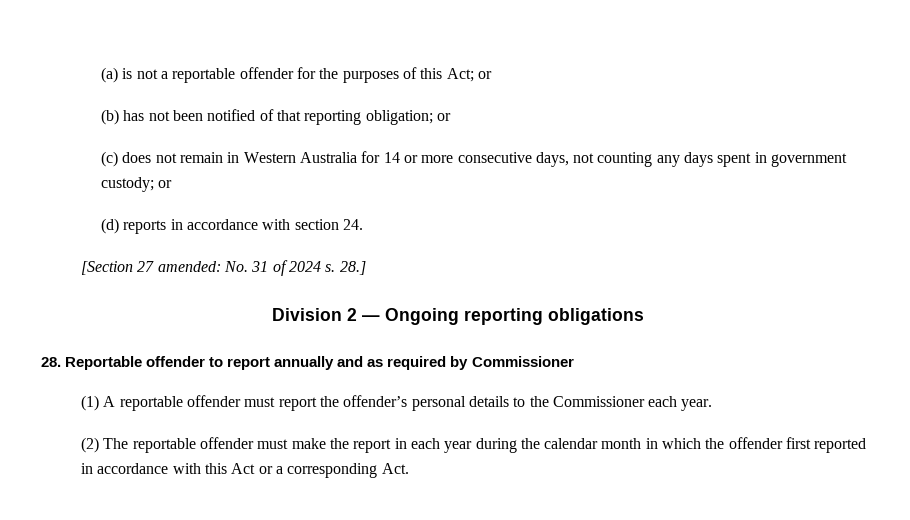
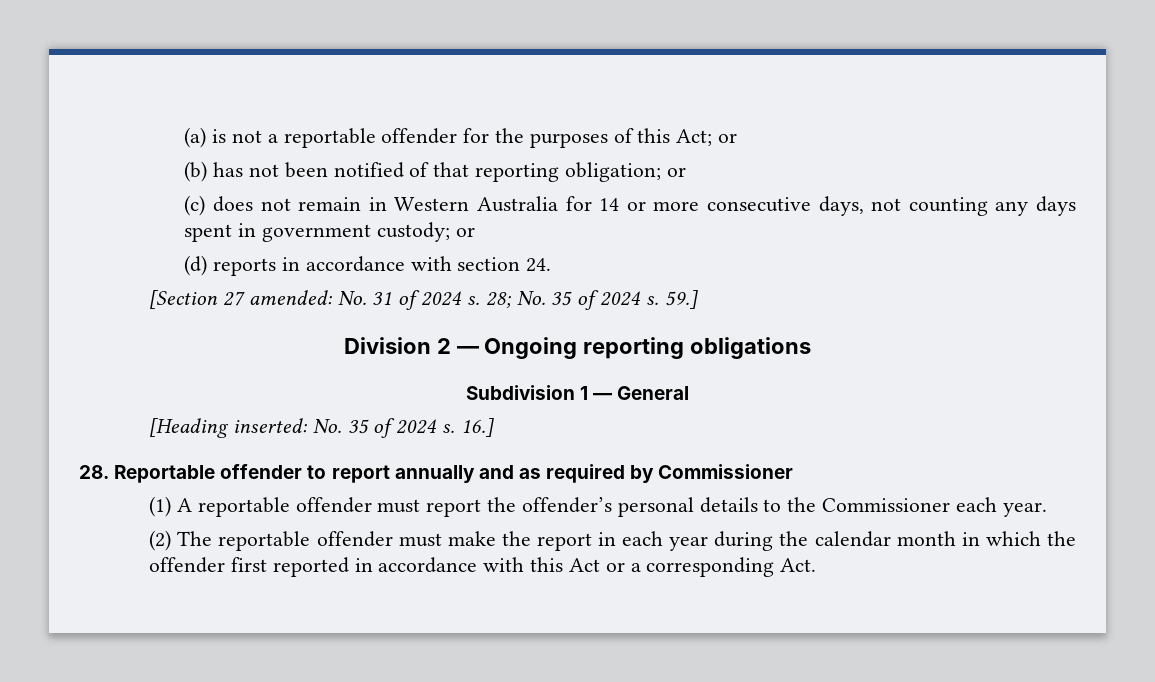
[339,261,366,275] 28.] -> [485,290,698,310] 28; No. 35 of 2024 s. 59.]
(644, 316) none -> [465,385,690,400] [149,418,494,438] // Subdivision 1 — General // [Heading inserted: No. 35 of 2024 s. 16.]

